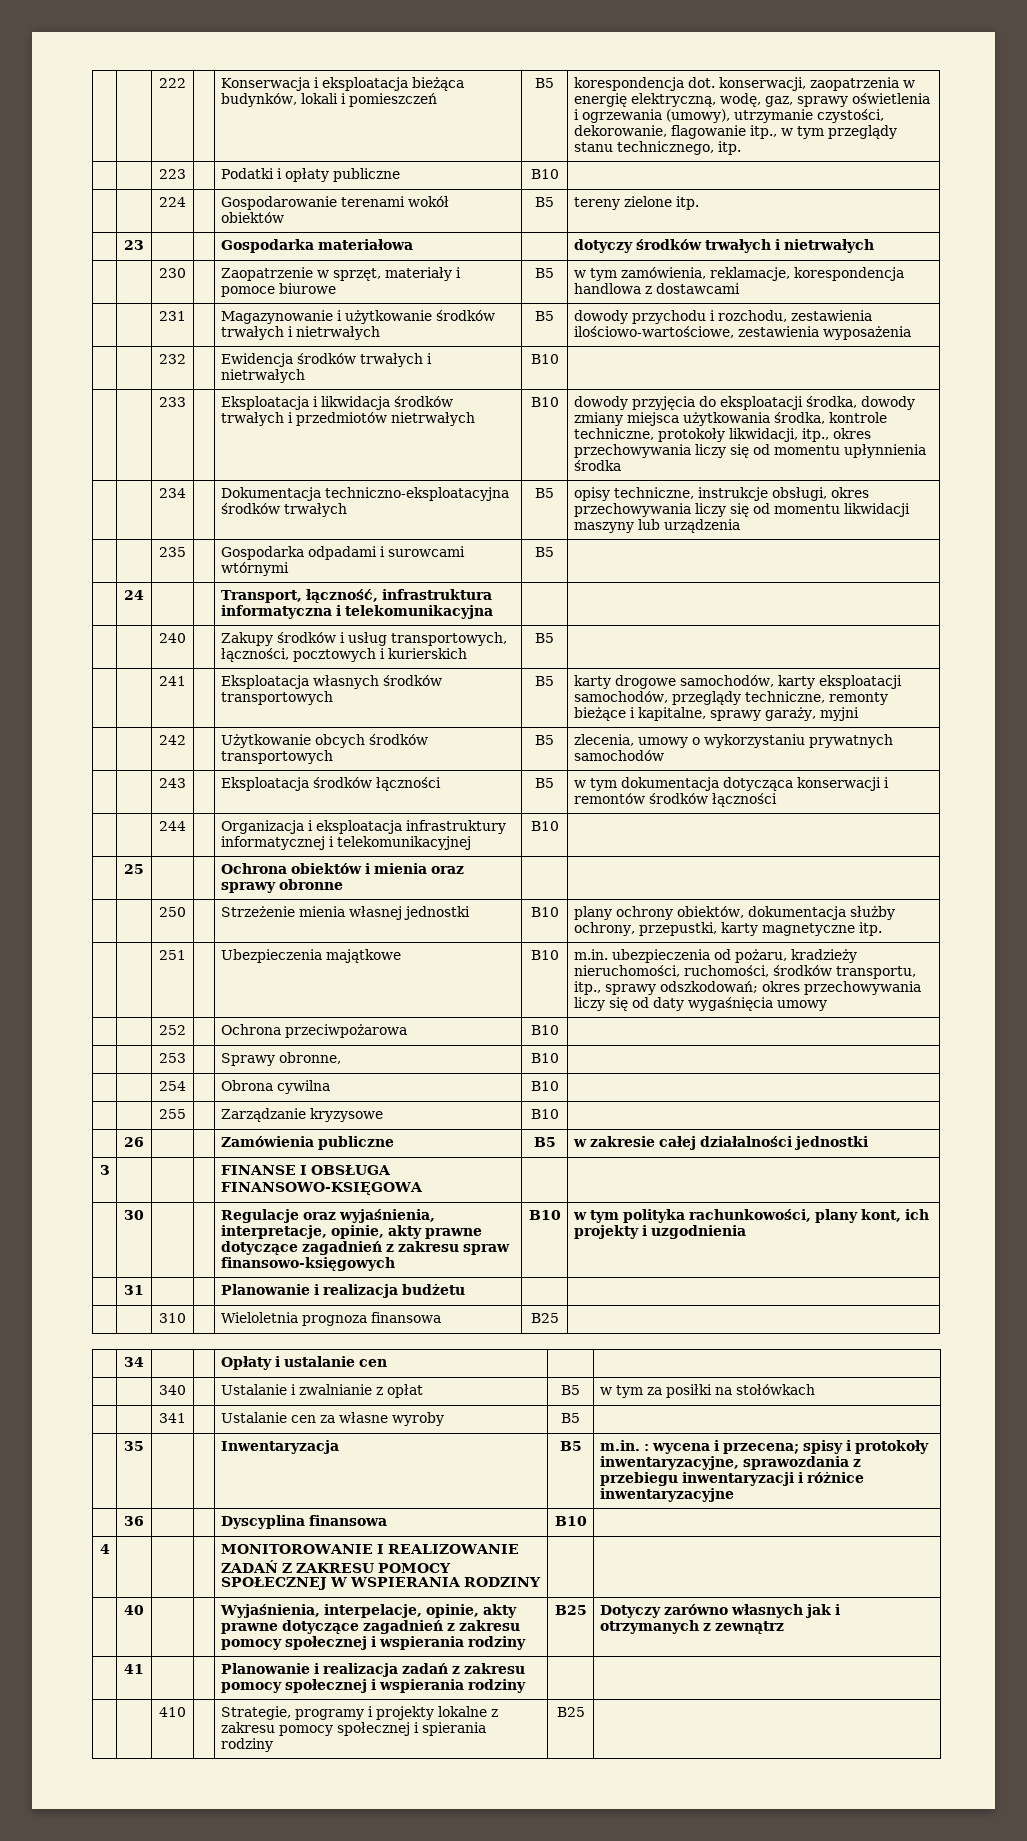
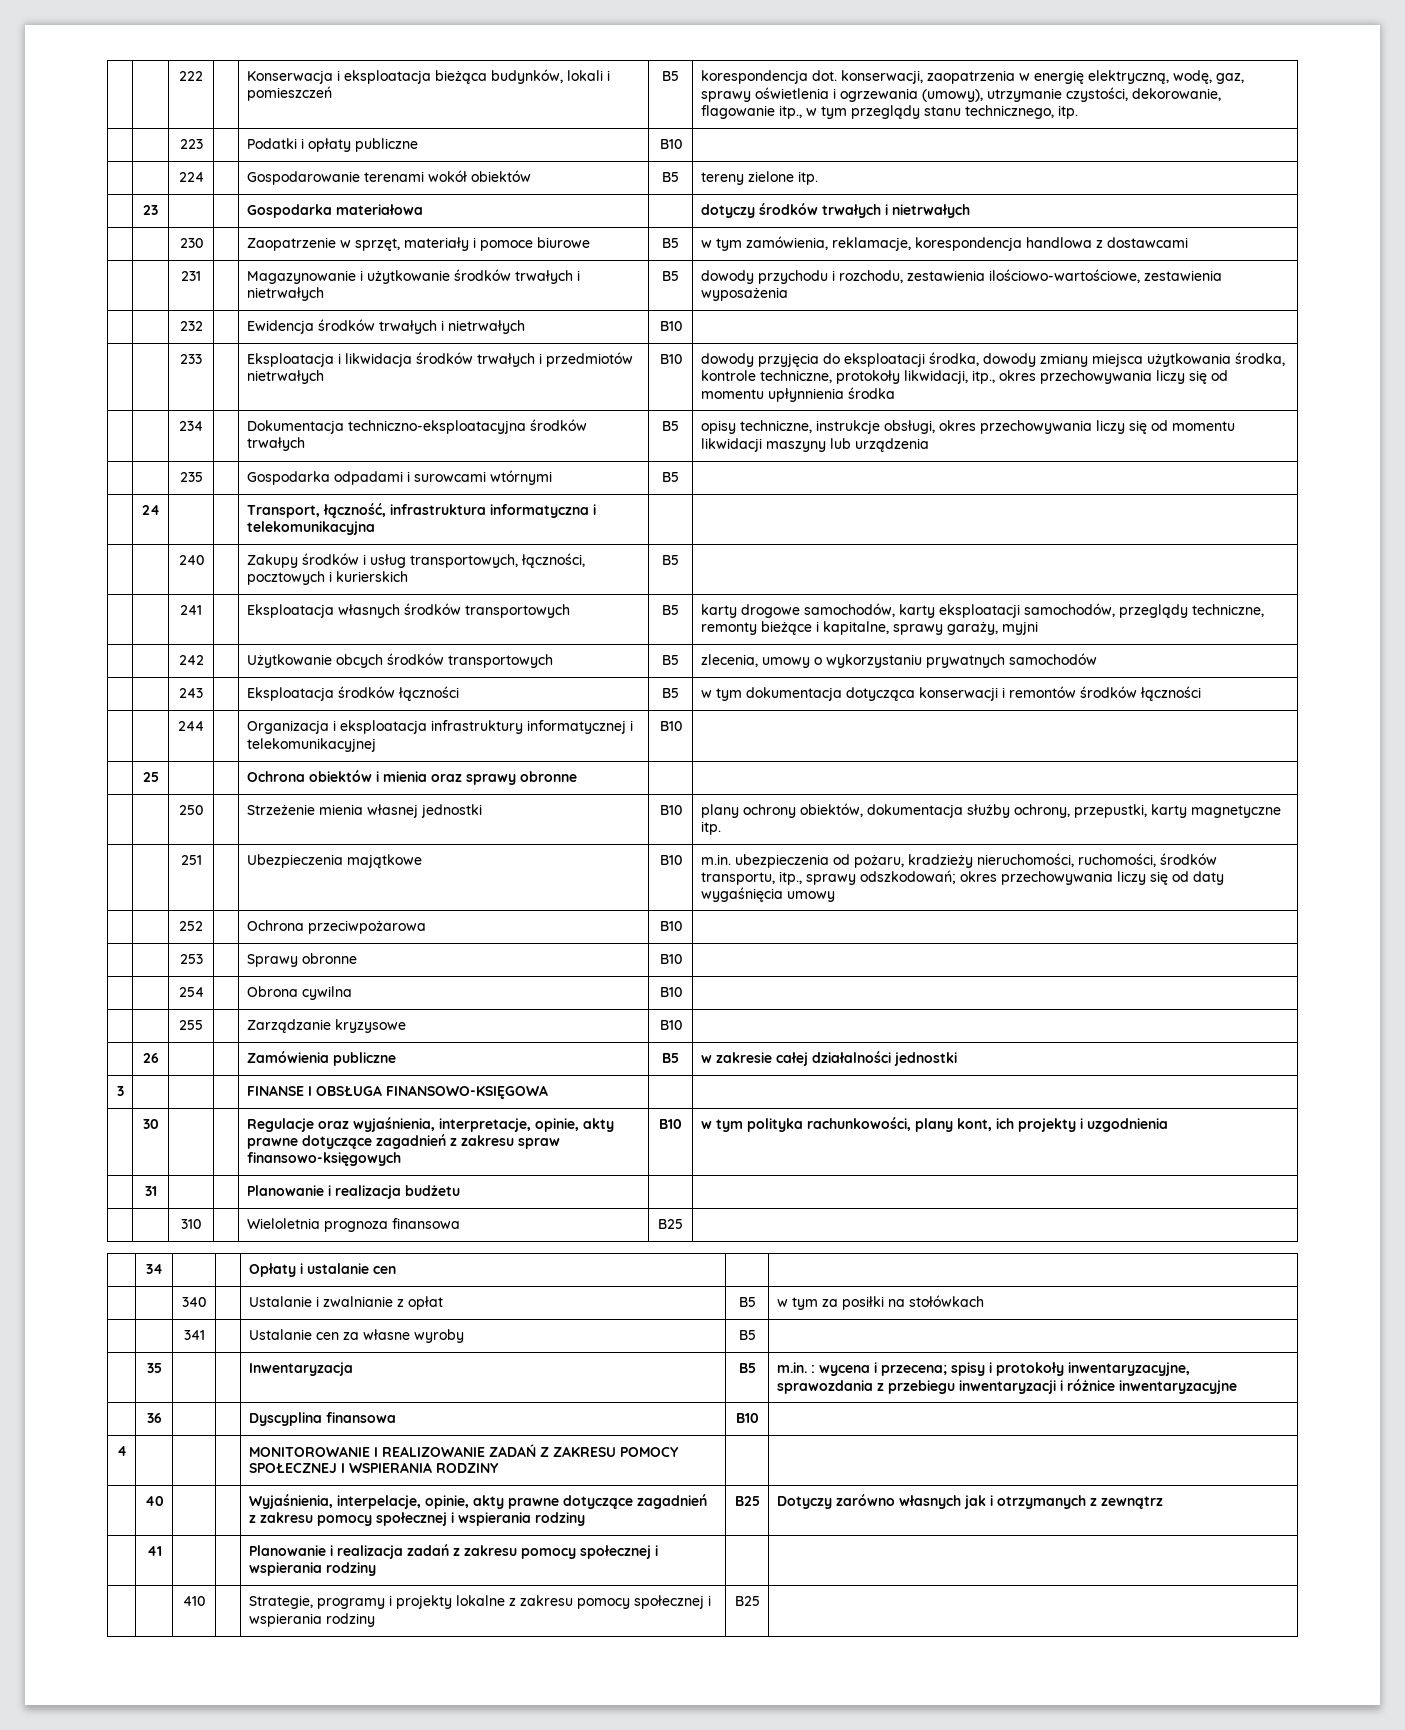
[278,1052,341,1064] obronne, -> [301,953,357,964] obronne
[329,1577,347,1587] W -> [340,1463,345,1473] I
[421,1722,486,1736] spierania -> [248,1613,322,1627] wspierania

